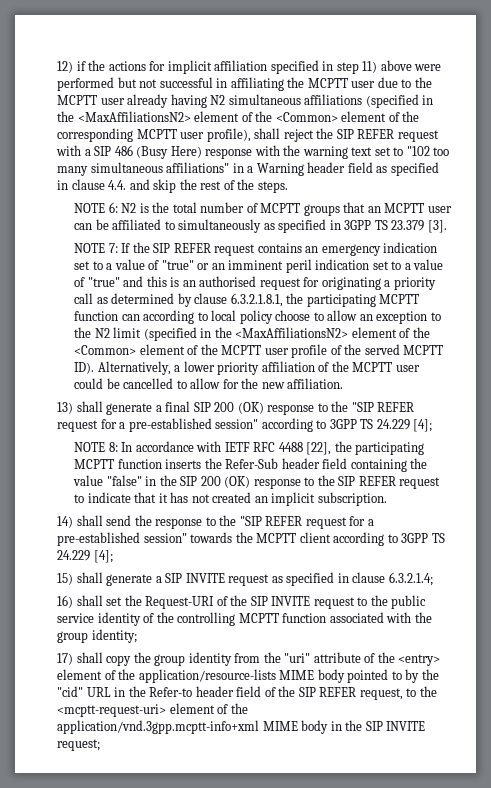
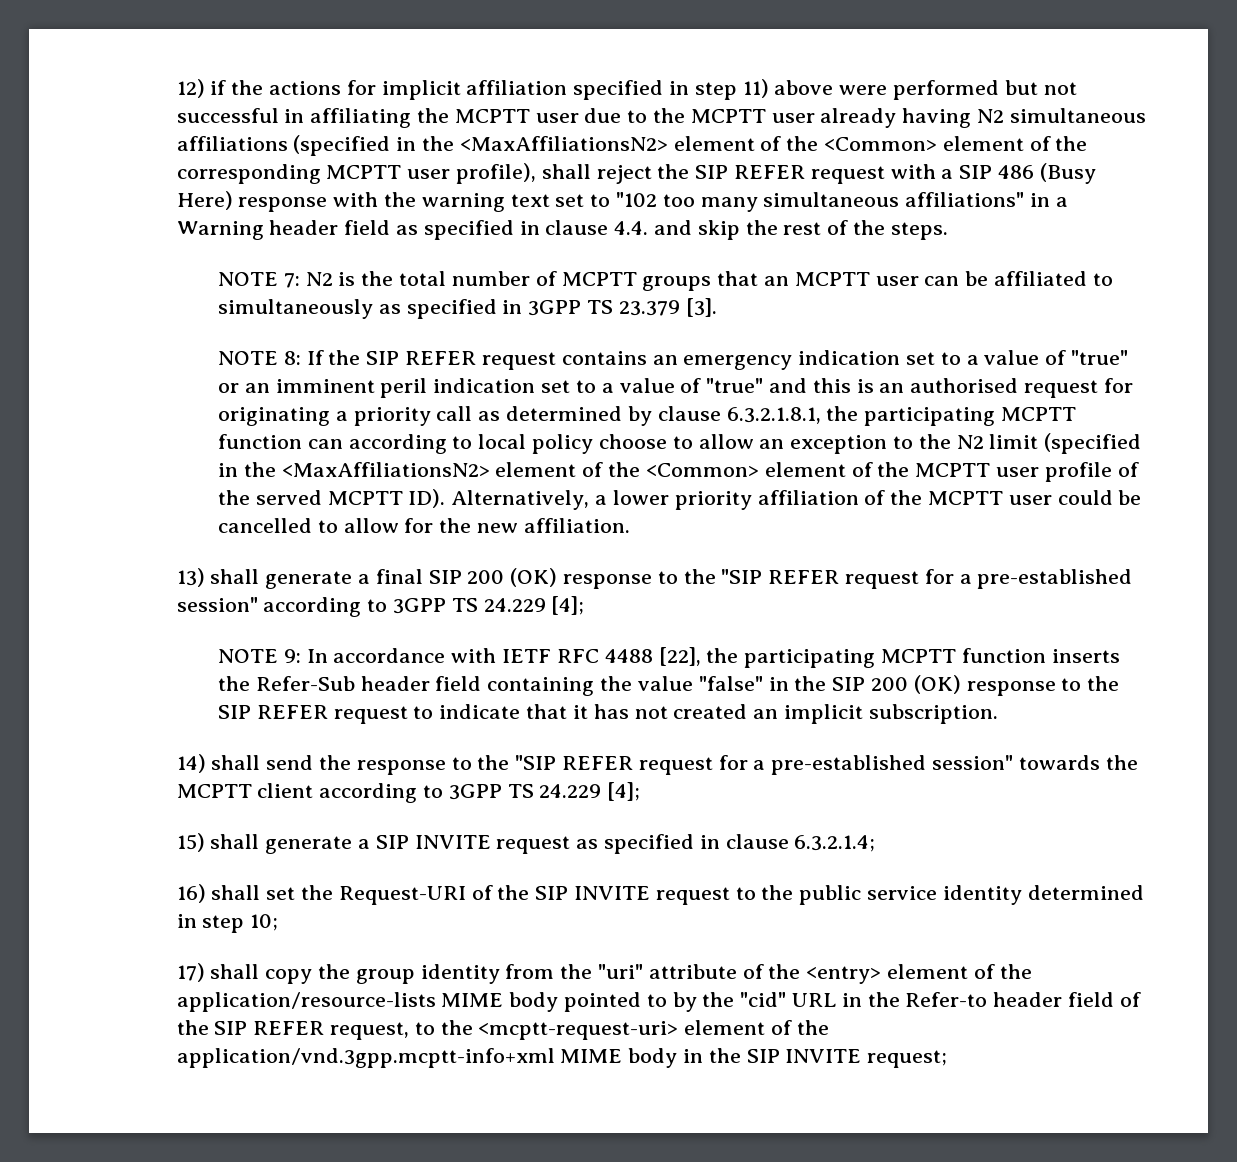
[108,202,118,213] 6: -> [283,273,300,288] 7:
[108,243,118,253] 7: -> [283,351,301,365] 8:
[108,442,118,452] 8: -> [283,649,301,663] 9:
[143,612,432,626] [57,629,137,643] of the controlling MCPTT function associated with the group identity; -> [1027,885,1144,900] [176,914,279,933] determined in step 10;

